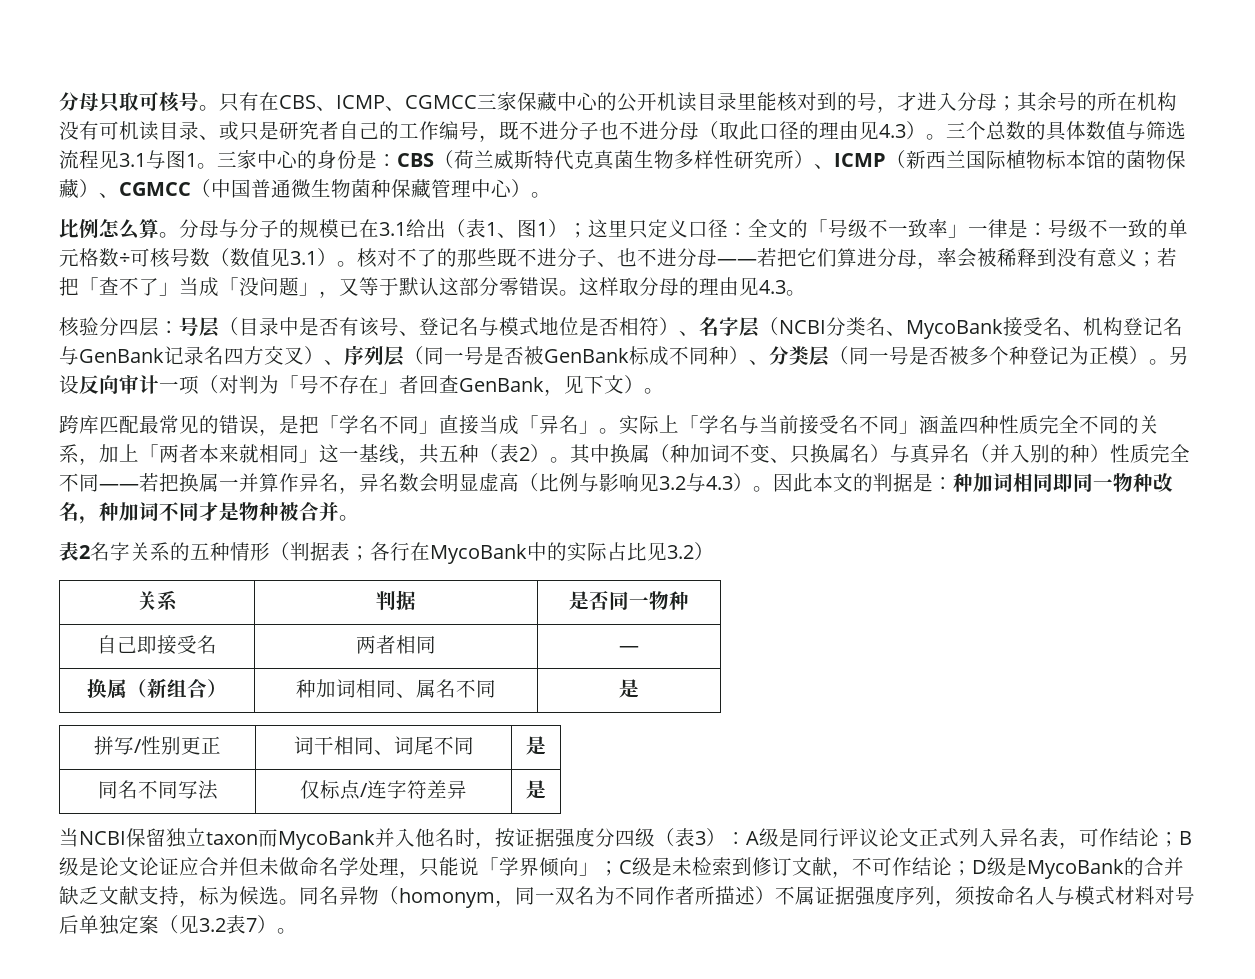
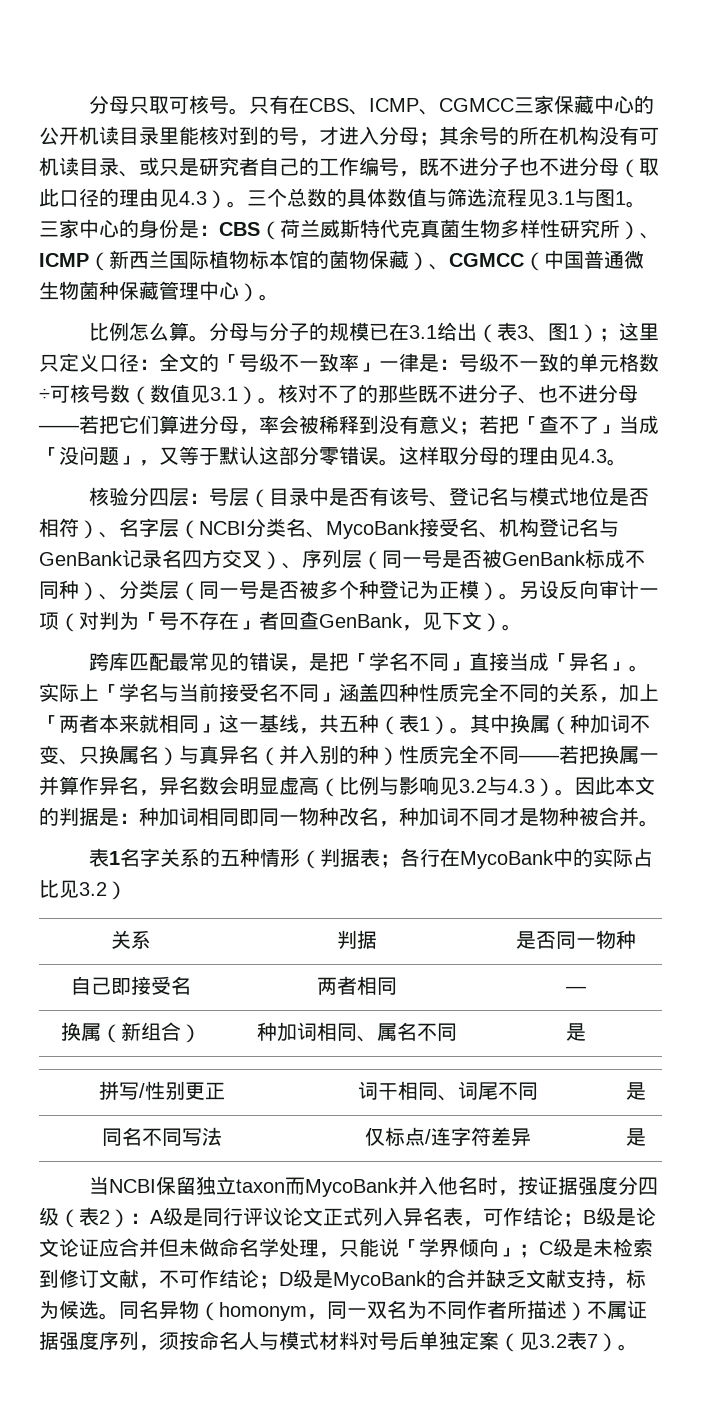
[486,222,497,236] 1 -> [517,325,529,339] 3
[519,447,530,461] 2 -> [419,717,430,731] 1
[79,545,90,559] 2 -> [109,851,121,865] 1
[695,831,706,845] 3 -> [99,1210,110,1224] 2

